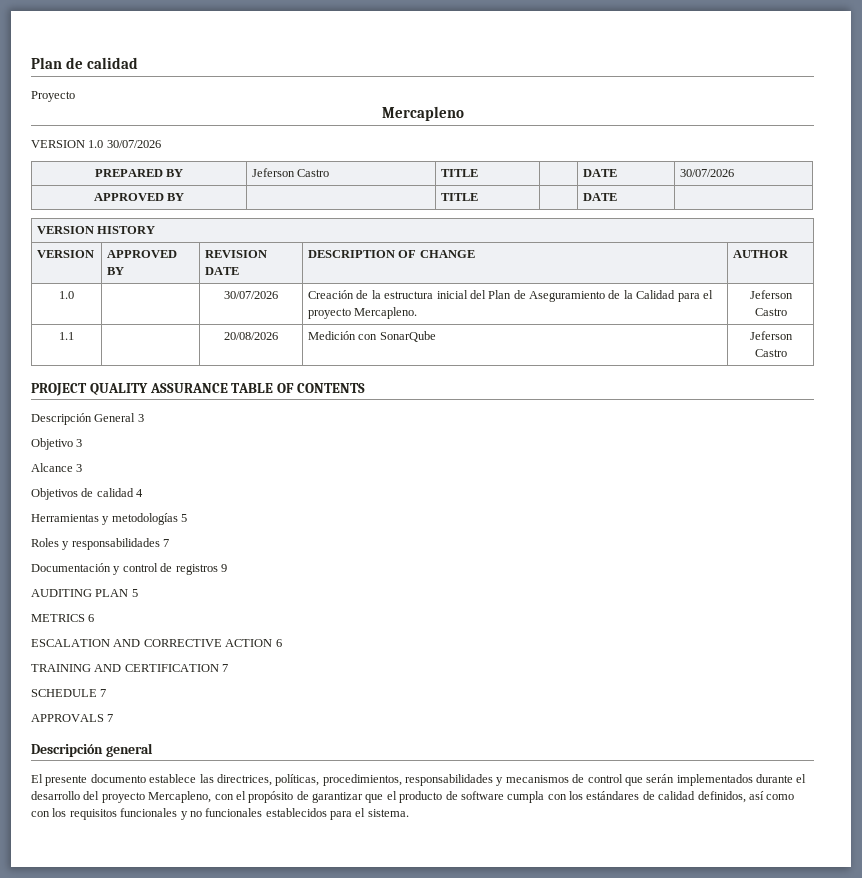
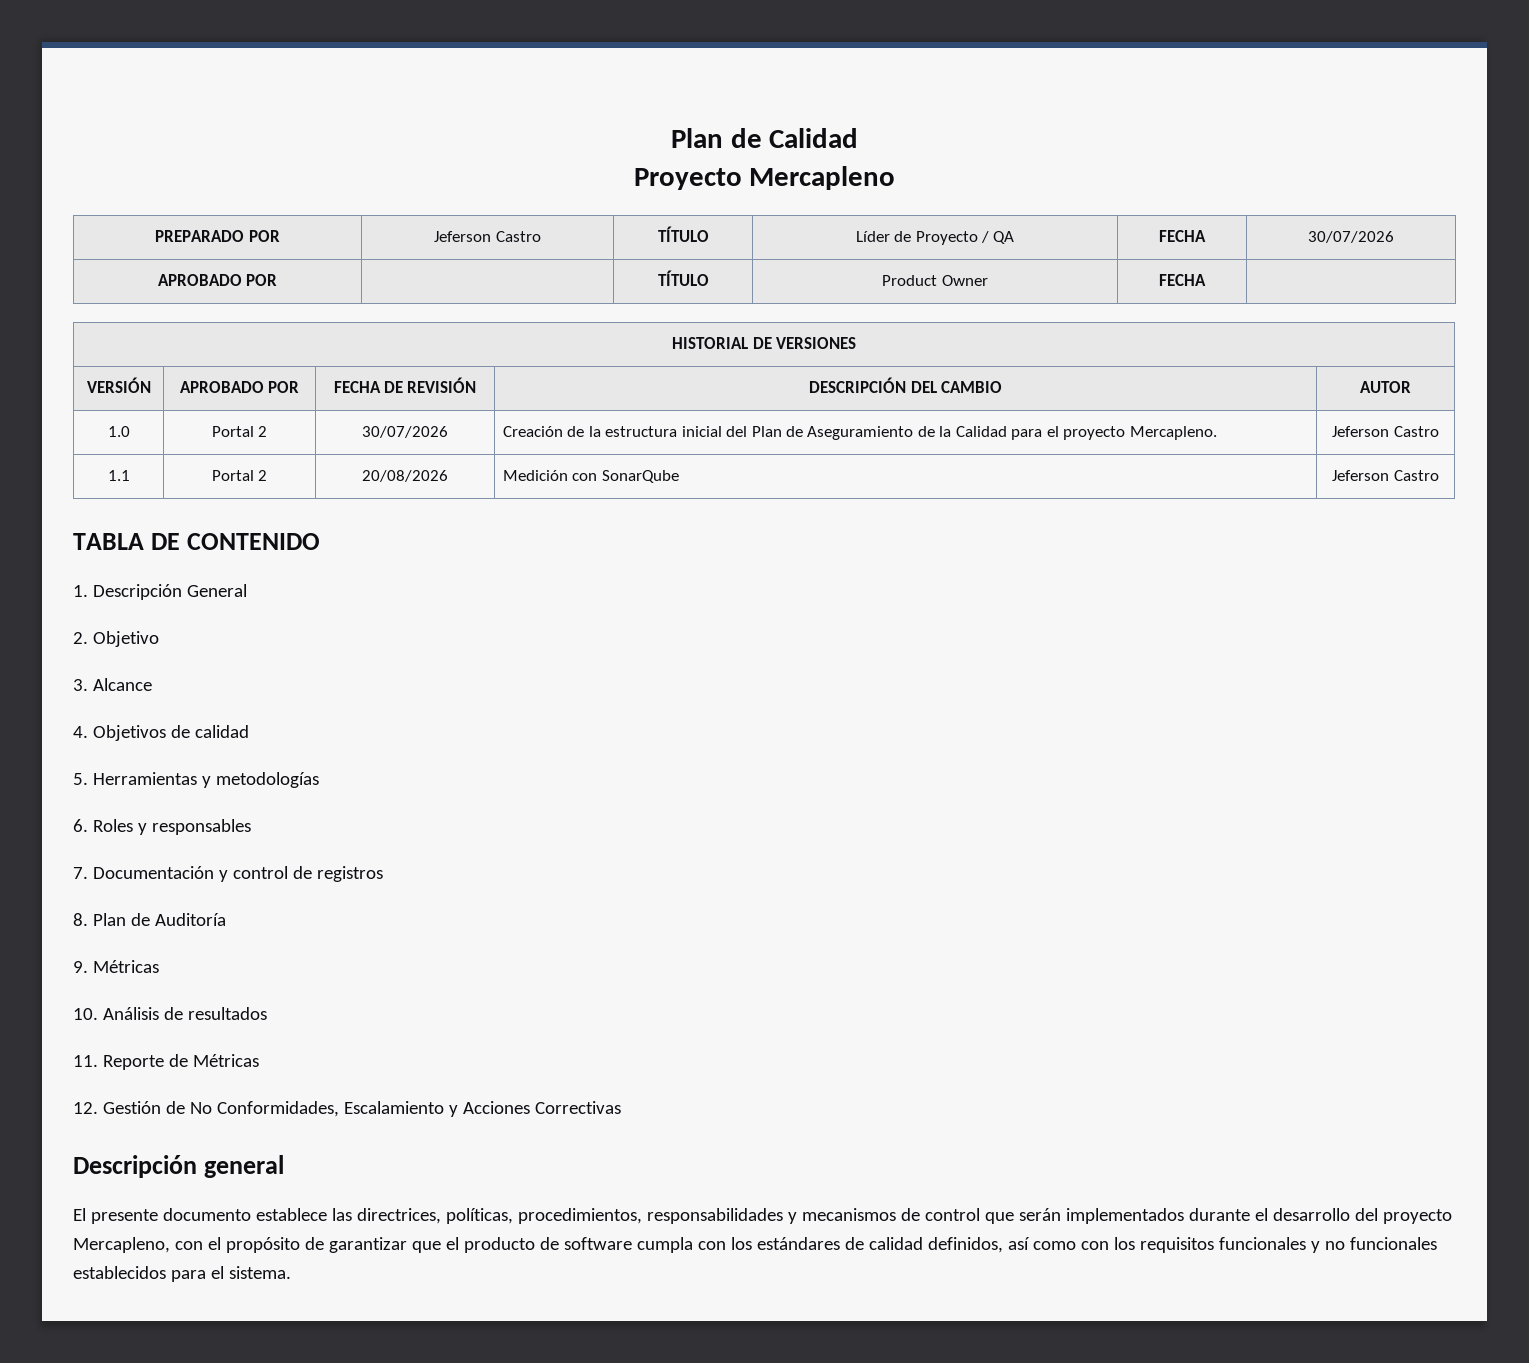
[31,57,138,69] [31,91,75,102] Plan de calidad // Proyecto // -> [670,128,859,148] [633,168,742,190] Plan de Calidad // Proyecto
[31,140,161,148] [94,169,184,177] [252,168,330,177] [441,169,479,177] [583,169,618,177] [680,169,735,177] [93,193,185,201] [441,193,479,201] [583,193,618,201] [37,226,156,234] [37,250,95,258] [107,250,178,258] [107,267,125,275] [205,250,268,258] [205,267,240,275] [308,250,475,258] [733,250,790,258] // VERSION 1.0 30/07/2026 // PREPARED BY | Jeferson Castro | TITLE | | DATE | 30/07/2026 // APPROVED BY | | TITLE | | DATE | // VERSION HISTORY // VERSION | APPROVED BY | REVISION DATE | DESCRIPTION OF CHANGE | AUTHOR -> [155,230,280,242] [434,231,541,242] [657,226,709,242] [855,231,1015,245] [1159,230,1206,242] [1308,231,1394,243] [157,274,278,286] [657,270,709,286] [882,275,988,286] [1159,274,1206,286] [672,337,856,349] [86,377,151,393] [179,381,300,393] [333,377,477,393] [809,377,1002,393] [1360,381,1411,393] // PREPARADO POR | Jeferson Castro | TÍTULO | Líder de Proyecto / QA | FECHA | 30/07/2026 // APROBADO POR | | TÍTULO | Product Owner | FECHA | // HISTORIAL DE VERSIONES // VERSIÓN | APROBADO POR | FECHA DE REVISIÓN | DESCRIPCIÓN DEL CAMBIO | AUTOR
(74, 295) none -> [211,426,268,437] Portal 2
(74, 336) none -> [211,470,268,481] Portal 2
[31,383,365,396] PROJECT QUALITY ASSURANCE TABLE OF CONTENTS // -> [73,533,321,550] [73,585,88,597] TABLA DE CONTENIDO // 1.
[137,414,144,422] 3 // -> [73,632,88,644] // 2.
[76,439,83,447] 3 // -> [73,679,88,691] // 3.
[76,464,83,472] 3 // -> [73,726,88,738] // 4.
[136,489,144,497] 4 // -> [73,773,88,785] // 5.
[181,514,188,522] 5 // -> [73,819,88,832] // 6.
[71,538,170,550] responsabilidades 7 // -> [151,819,251,835] [73,867,88,879] responsables // 7.
[220,564,227,572] [31,589,138,597] [31,614,95,622] [31,639,282,647] [31,664,229,672] [31,689,107,697] [31,714,114,722] 9 // AUDITING PLAN 5 // METRICS 6 // ESCALATION AND CORRECTIVE ACTION 6 // TRAINING AND CERTIFICATION 7 // SCHEDULE 7 // APPROVALS 7 -> [73,913,226,926] [73,960,159,973] [73,1007,267,1020] [73,1054,259,1070] [73,1101,621,1117] // 8. Plan de Auditoría // 9. Métricas // 10. Análisis de resultados // 11. Reporte de Métricas // 12. Gestión de No Conformidades, Escalamiento y Acciones Correctivas

